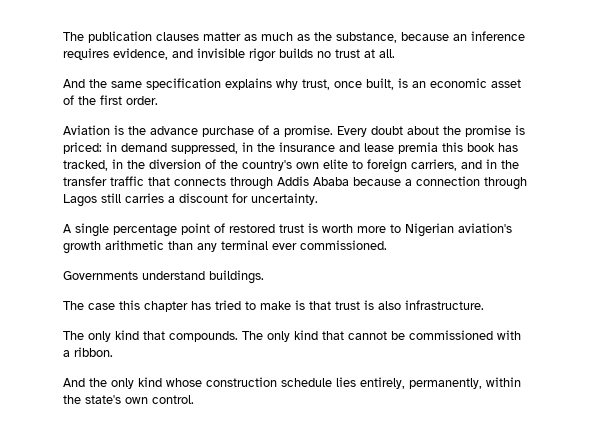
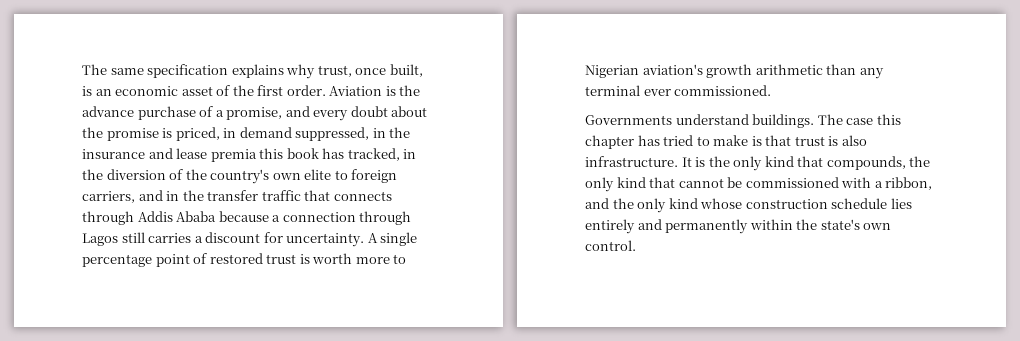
[63,31,525,43] [63,48,395,62] [63,79,107,88] The publication clauses matter as much as the substance, because an inference requires evidence, and invisible rigor builds no trust at all. // And the -> [82,64,107,75] The
(158, 100) // -> (326, 90) none
[284,125,367,137] promise. Every -> [226,106,349,121] promise, and every
[63,142,102,154] priced: -> [175,127,220,141] priced,
(318, 199) // -> (365, 240) none
(264, 277) // -> (815, 121) none
[63,330,263,342] // The only kind that compounds. The -> [681,156,931,171] It is the only kind that compounds, the
[74,347,113,357] [63,378,85,387] ribbon. // And -> [885,177,933,190] [585,198,609,209] ribbon, and
[360,377,482,389] entirely, permanently, -> [585,219,749,234] entirely and permanently

